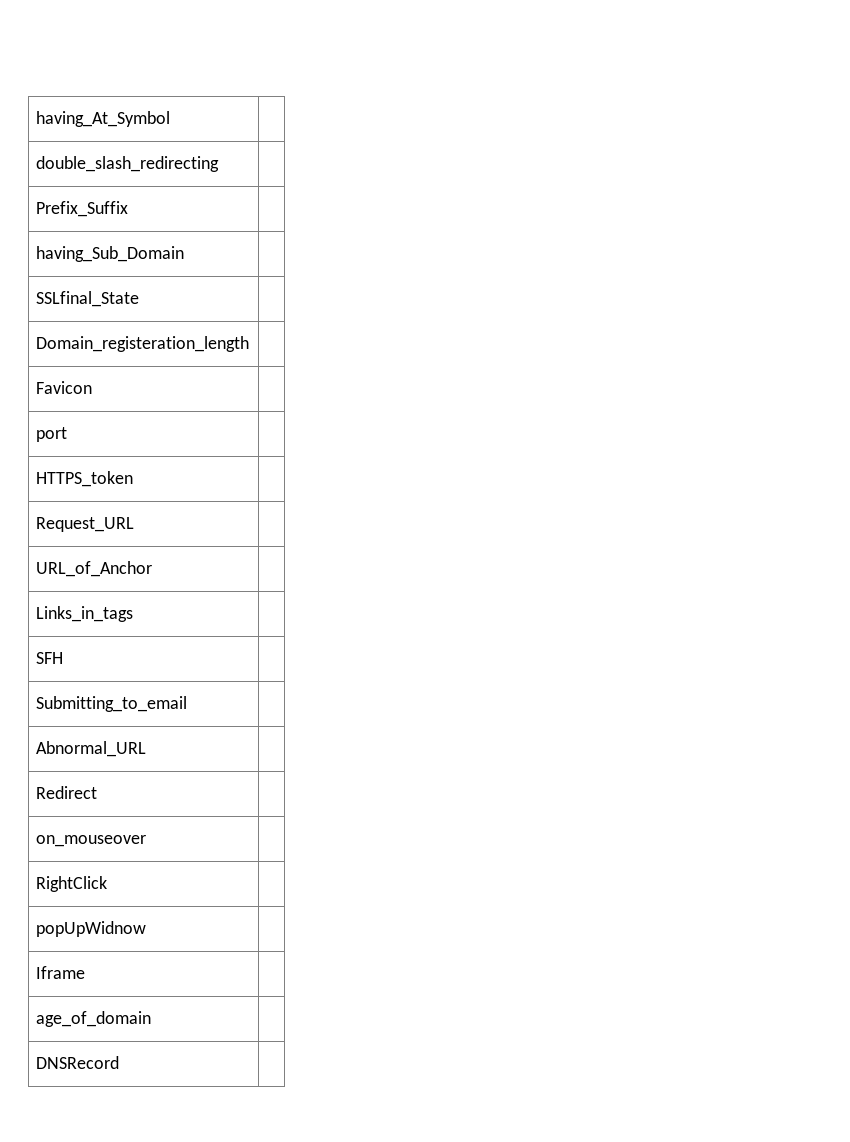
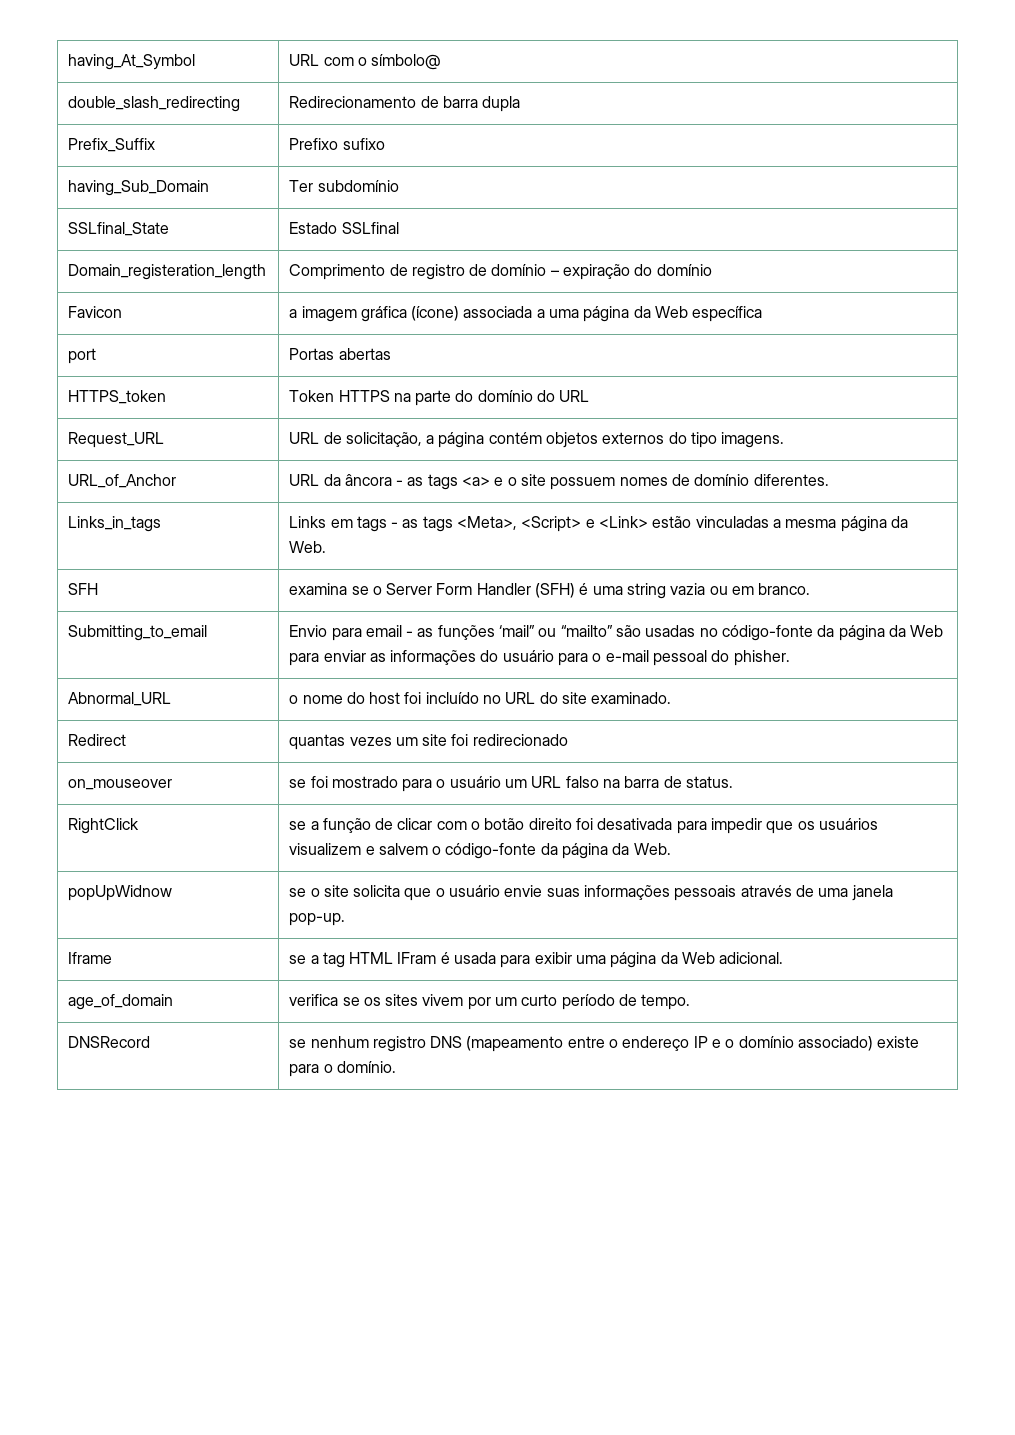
[36,156,220,172] // double_slash_redirecting | -> [289,54,442,70] [68,96,241,112] [289,96,521,112] URL com o símbolo@ // double_slash_redirecting | Redirecionamento de barra dupla
(129, 209) none -> [289,138,385,150] Prefixo sufixo
(185, 254) none -> [289,180,399,192] Ter subdomínio
(140, 299) none -> [289,222,399,234] Estado SSLfinal
[36,381,93,394] // Favicon | -> [289,264,712,280] [68,306,123,318] [289,306,763,322] Comprimento de registro de domínio – expiração do domínio // Favicon | a imagem gráfica (ícone) associada a uma página da Web específica
(68, 434) none -> [289,348,391,360] Portas abertas
[36,517,135,532] [36,561,153,577] [36,606,134,622] [36,652,64,664] [36,696,188,712] [36,741,147,757] [36,786,98,799] [36,835,147,847] [36,876,108,892] [36,921,147,937] [36,966,86,979] [36,1011,152,1027] [36,1056,120,1069] // Request_URL | // URL_of_Anchor | // Links_in_tags | // SFH | // Submitting_to_email | // Abnormal_URL | // Redirect | // on_mouseover | // RightClick | // popUpWidnow | // Iframe | // age_of_domain | // DNSRecord | -> [289,390,590,406] [68,432,165,448] [289,432,785,448] [68,474,177,488] [289,474,829,490] [68,516,162,532] [289,516,908,532] [289,541,327,553] [68,583,99,595] [289,583,811,599] [68,625,208,641] [289,625,944,641] [289,650,790,666] [68,692,172,706] [289,692,672,704] [68,734,127,746] [289,734,568,750] [68,779,173,790] [289,776,734,792] [68,818,140,834] [289,818,878,834] [289,843,671,859] [68,885,173,901] [289,885,893,901] [289,913,346,926] [68,952,113,964] [289,952,784,968] [68,994,174,1010] [289,994,691,1010] [68,1036,151,1048] [289,1036,920,1052] [289,1061,396,1077] Token HTTPS na parte do domínio do URL // Request_URL | URL de solicitação, a página contém objetos externos do tipo imagens. // URL_of_Anchor | URL da âncora - as tags <a> e o site possuem nomes de domínio diferentes. // Links_in_tags | Links em tags - as tags <Meta>, <Script> e <Link> estão vinculadas a mesma página da Web. // SFH | examina se o Server Form Handler (SFH) é uma string vazia ou em branco. // Submitting_to_email | Envio para email - as funções ‘mail” ou “mailto” são usadas no código-fonte da página da Web para enviar as informações do usuário para o e-mail pessoal do phisher. // Abnormal_URL | o nome do host foi incluído no URL do site examinado. // Redirect | quantas vezes um site foi redirecionado // on_mouseover | se foi mostrado para o usuário um URL falso na barra de status. // RightClick | se a função de clicar com o botão direito foi desativada para impedir que os usuários visualizem e salvem o código-fonte da página da Web. // popUpWidnow | se o site solicita que o usuário envie suas informações pessoais através de uma janela pop-up. // Iframe | se a tag HTML IFram é usada para exibir uma página da Web adicional. // age_of_domain | verifica se os sites vivem por um curto período de tempo. // DNSRecord | se nenhum registro DNS (mapeamento entre o endereço IP e o domínio associado) existe para o domínio.

